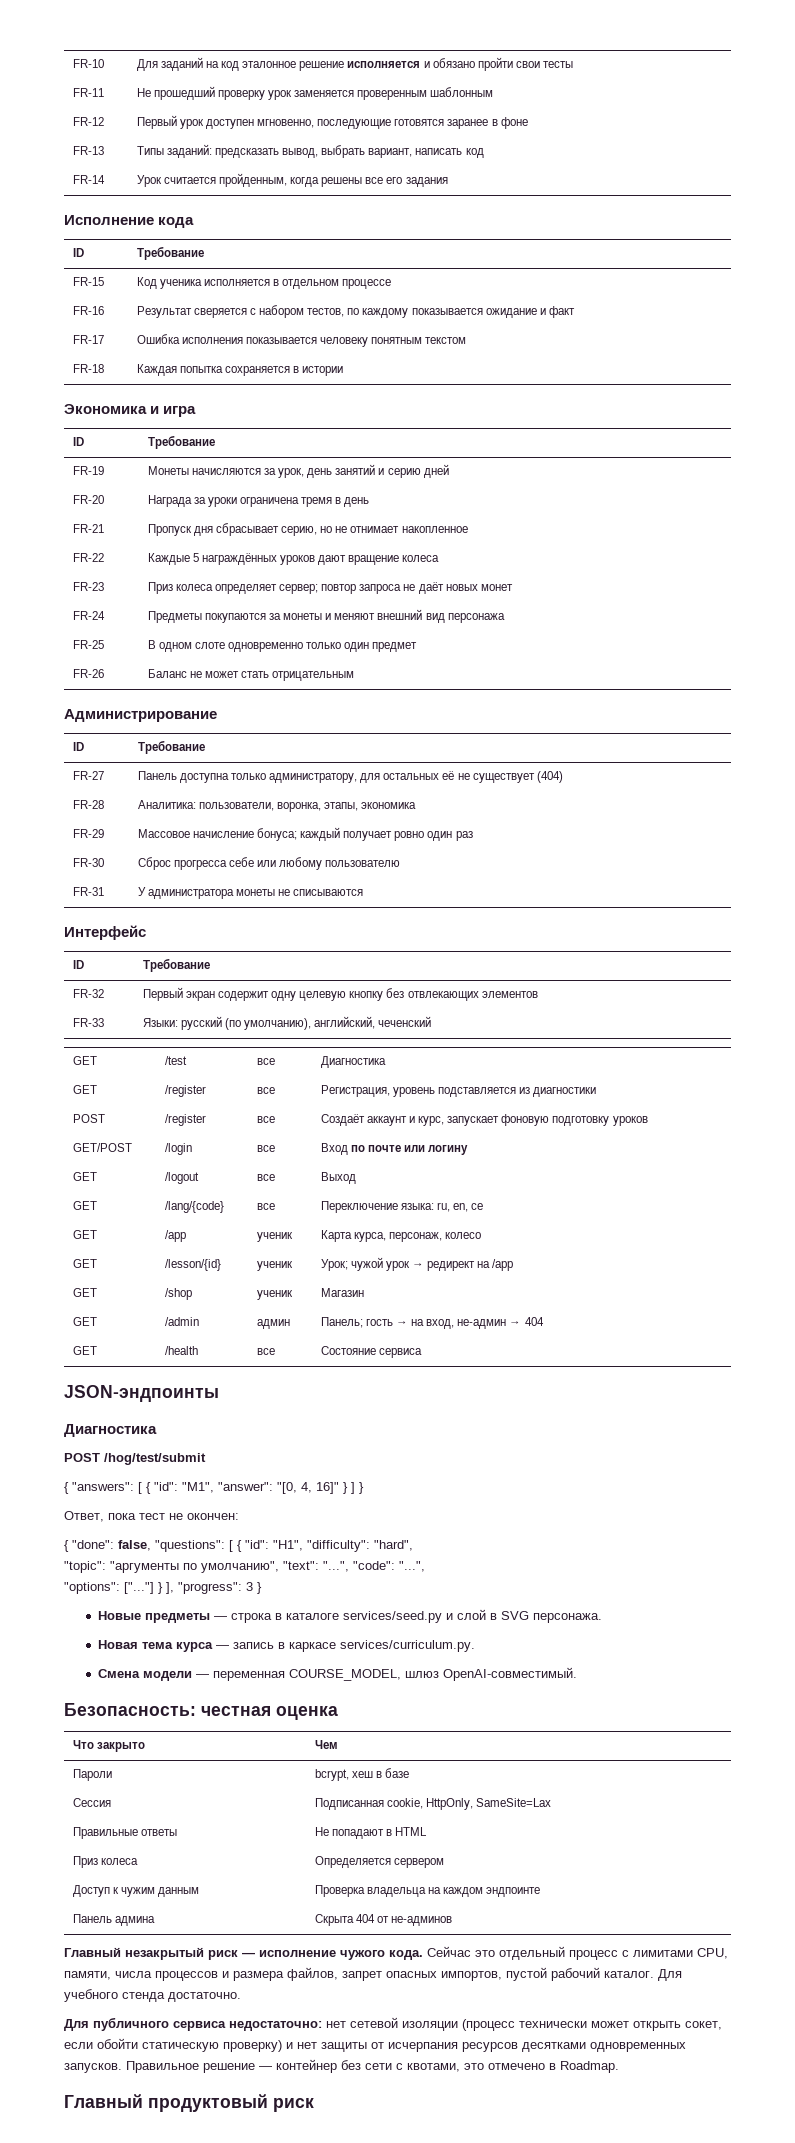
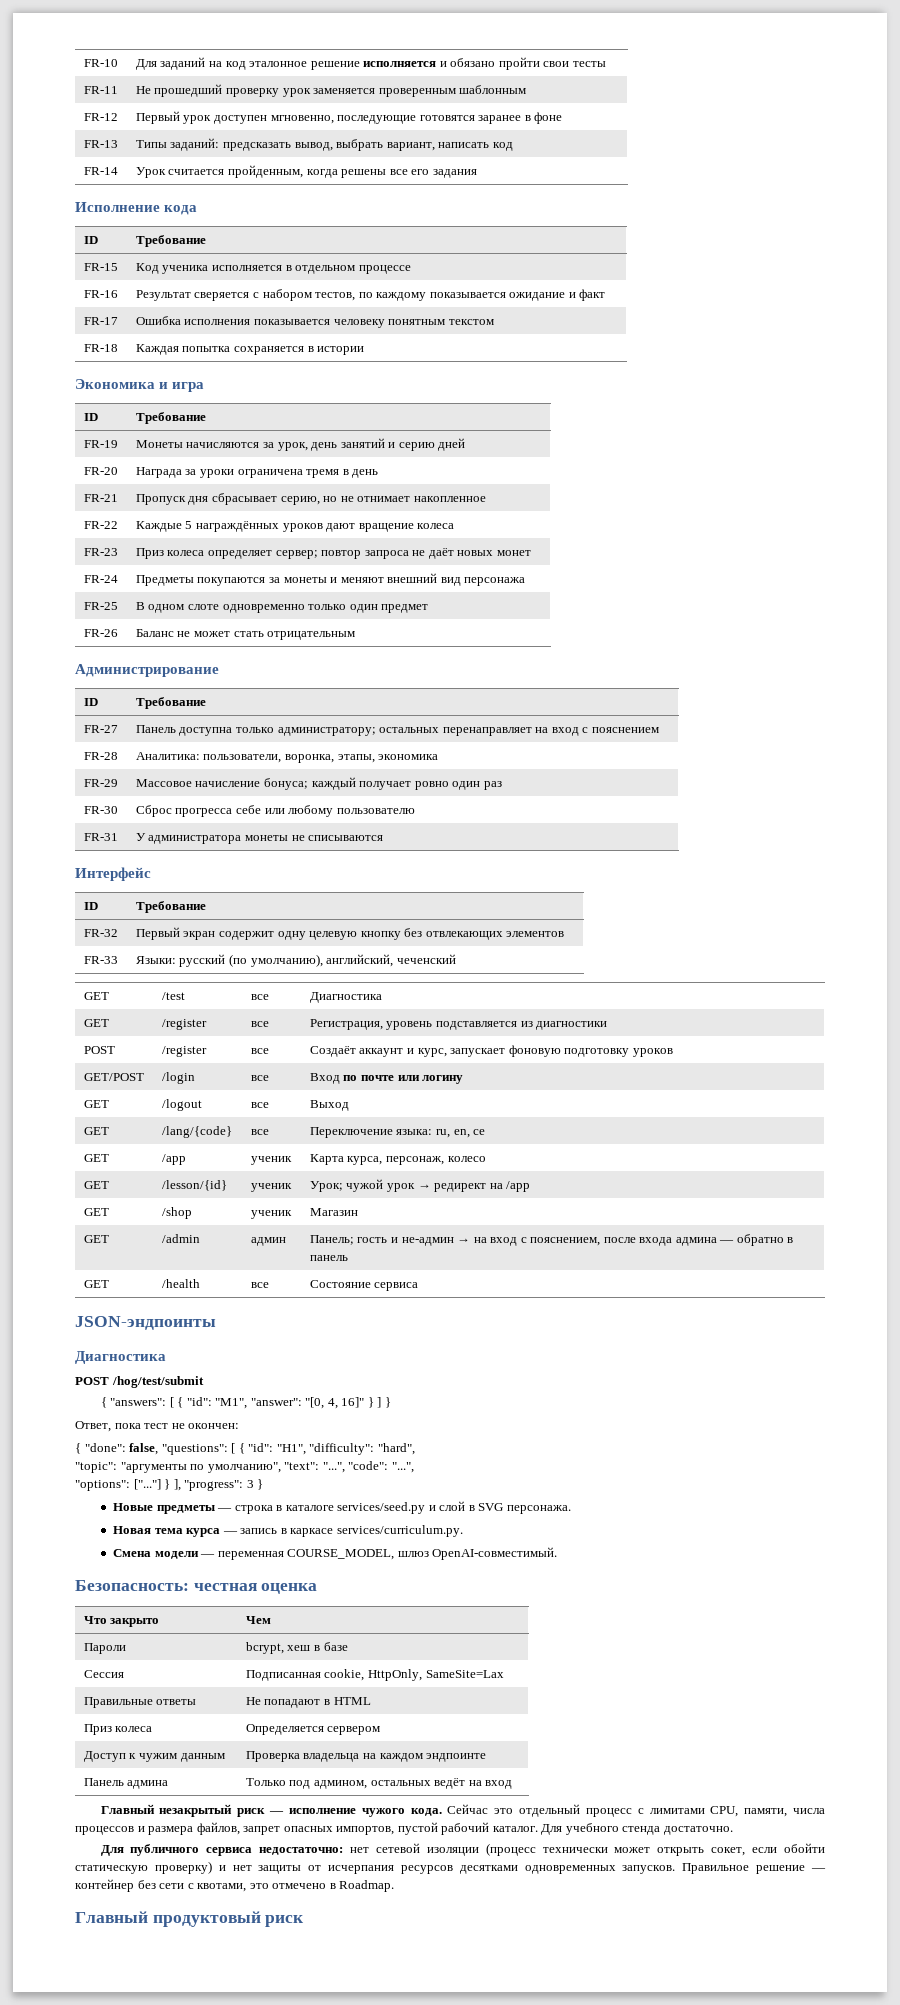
[269,771,563,783] администратору, для остальных её не существует (404) -> [277,727,659,736] администратору; остальных перенаправляет на вход с пояснением
[396,1317,544,1329] → на вход, не-админ → 404 -> [390,1234,794,1246] [309,1255,348,1261] и не-админ → на вход с пояснением, после входа админа — обратно в панель
[314,1914,453,1926] Скрыта 404 от не-админов -> [245,1778,513,1789] Только под админом, остальных ведёт на вход

